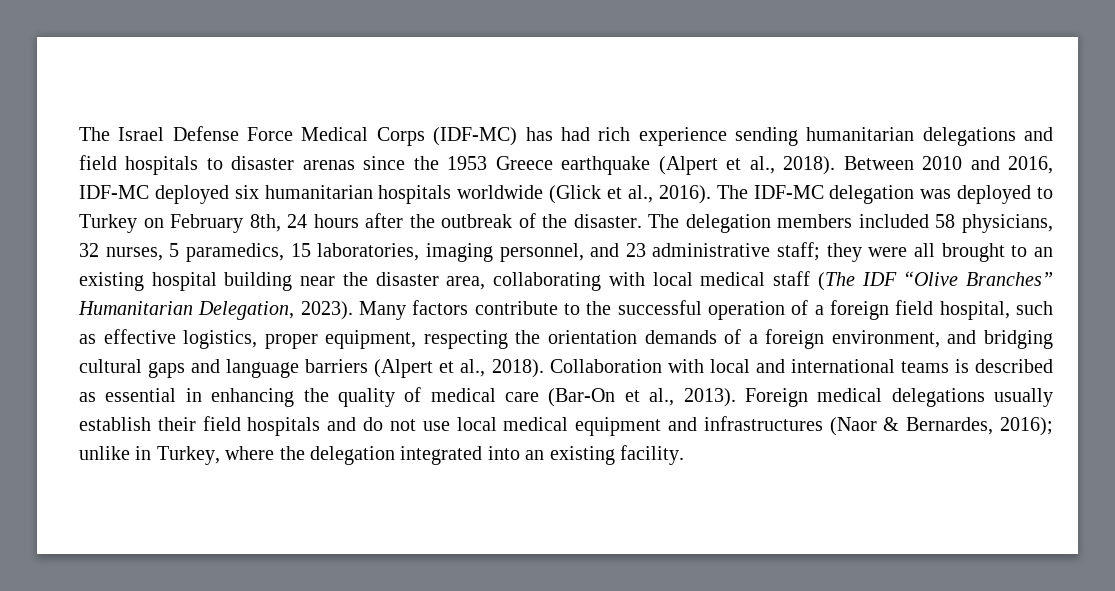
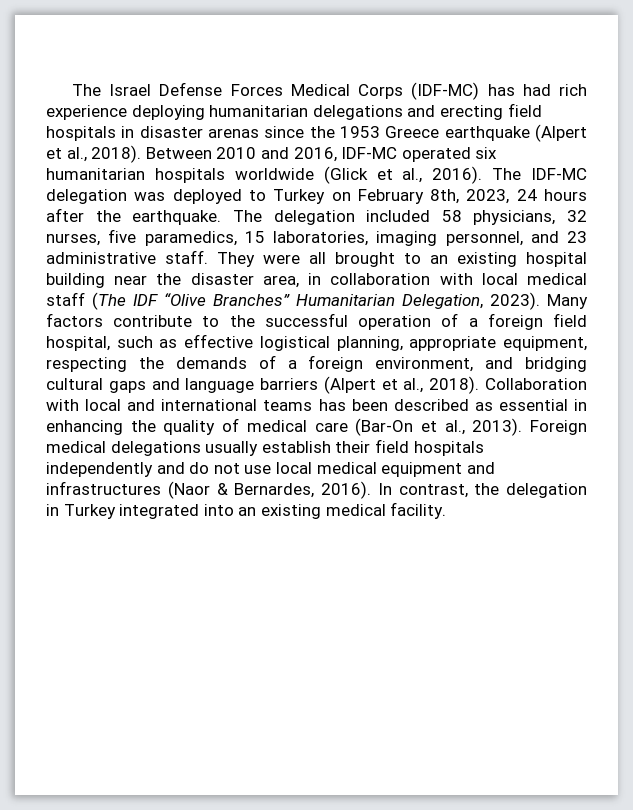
[247,127,294,141] Force -> [230,84,283,96] Forces
[734,127,798,146] sending -> [131,105,205,120] deploying
[79,155,223,175] field hospitals to -> [439,103,542,120] [46,126,135,141] erecting field hospitals in
[154,185,229,204] deployed -> [401,147,471,162] operated
(281, 223) none -> [466,189,510,204] 2023,
[441,213,642,228] outbreak of the disaster. -> [132,210,222,225] earthquake.
[777,214,853,228] members -> (355, 217) none
[169,243,180,257] 5 -> [108,229,137,243] five
[777,242,862,262] staff; they -> [165,250,255,267] staff. They
[493,272,602,291] collaborating -> [308,273,431,285] in collaboration
[183,330,318,349] logistics, proper -> [259,336,497,351] logistical planning, appropriate
[548,330,637,344] orientation -> (164, 363) none
[954,359,969,373] is -> [318,399,388,411] has been
(321, 426) none -> [46,462,153,477] independently
[1000,417,1053,436] [79,446,395,465] 2016); unlike in Turkey, where the delegation -> [321,481,587,499] [46,504,116,519] 2016). In contrast, the delegation in Turkey
(615, 455) none -> [325,504,386,516] medical

